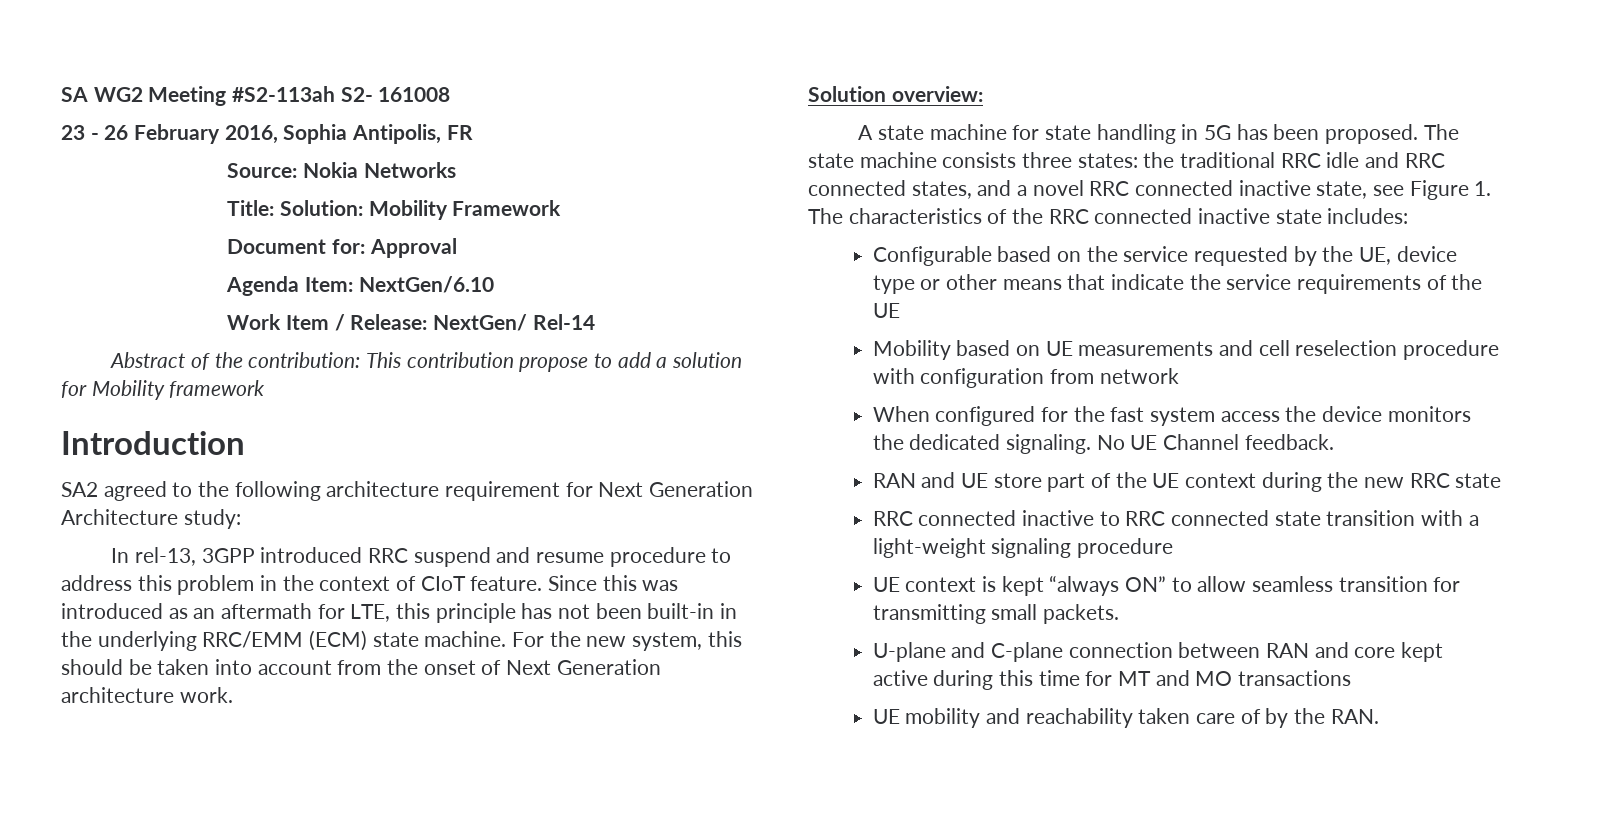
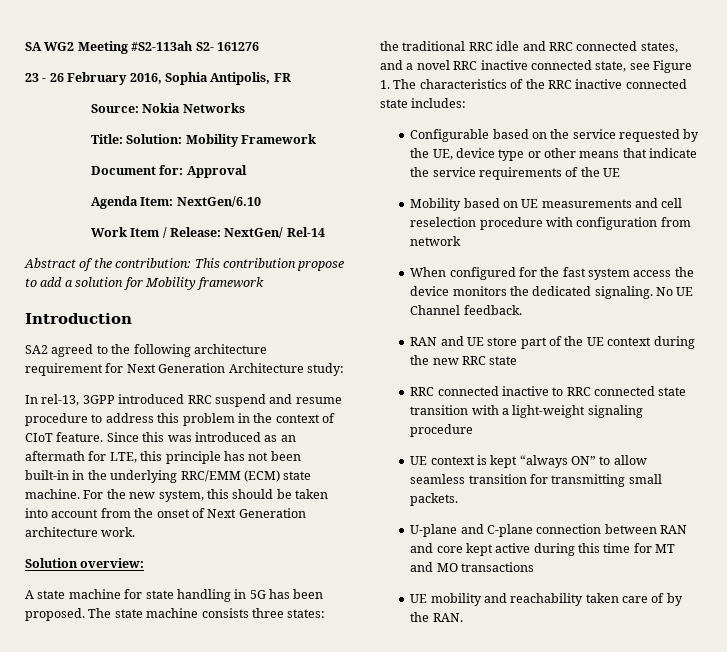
[378,87,451,102] 161008 -> [216,42,259,51] 161276
[1135,180,1311,196] connected inactive -> [480,60,592,70] inactive connected
[1094,208,1271,224] connected inactive -> [575,79,687,89] inactive connected

